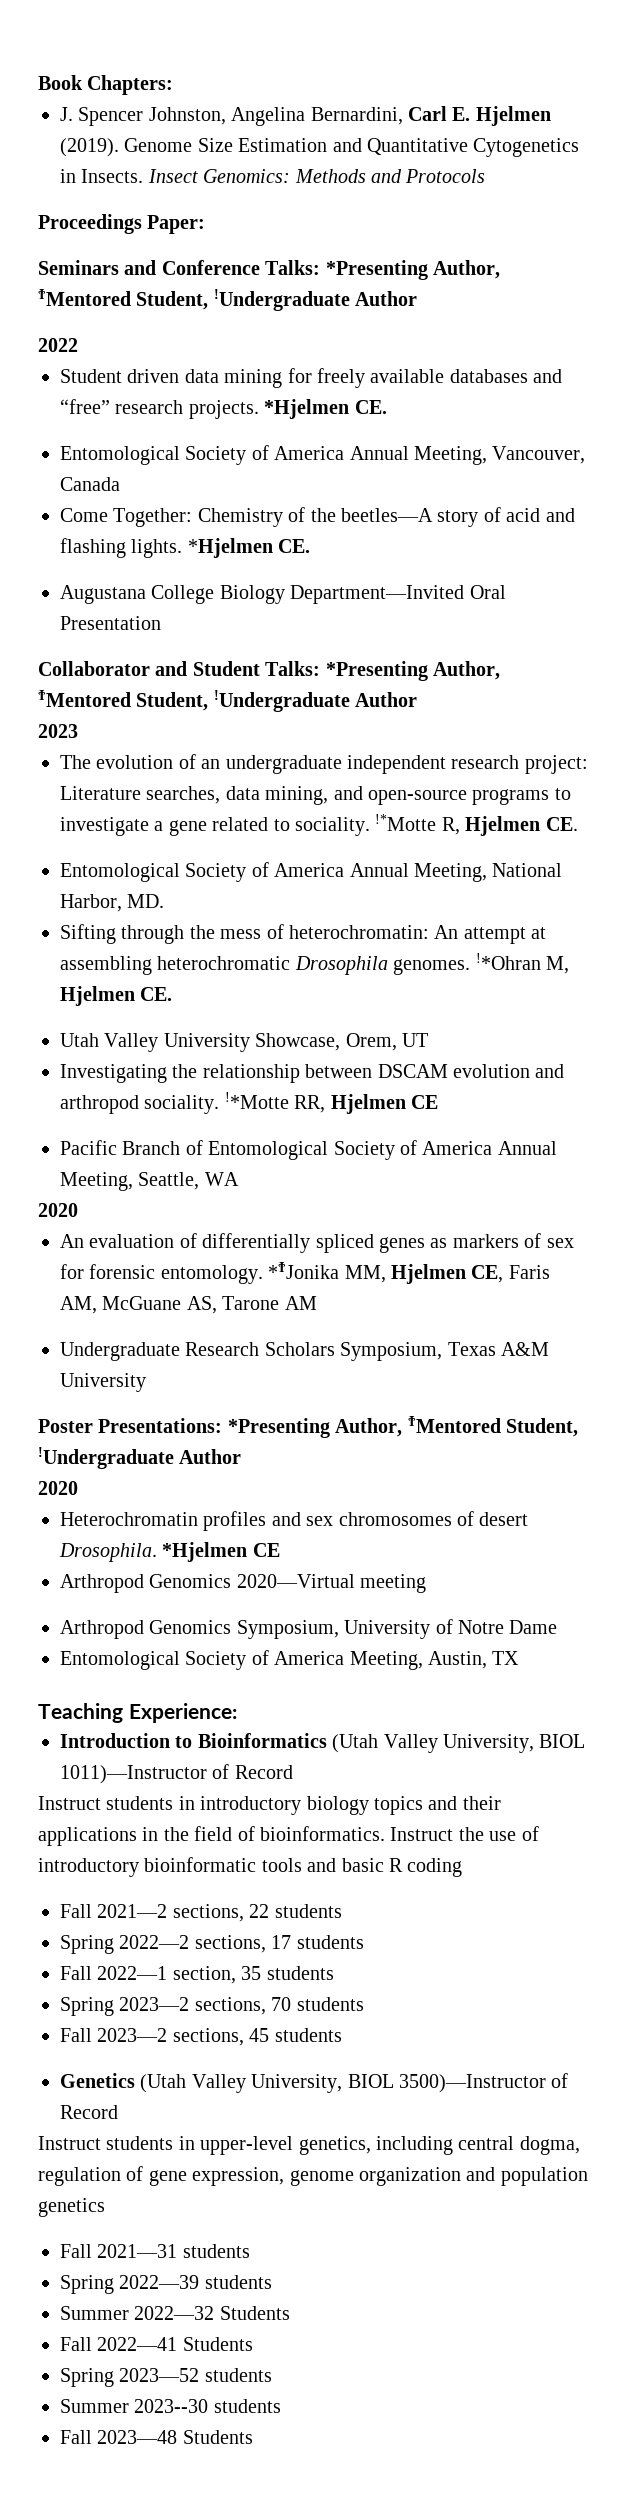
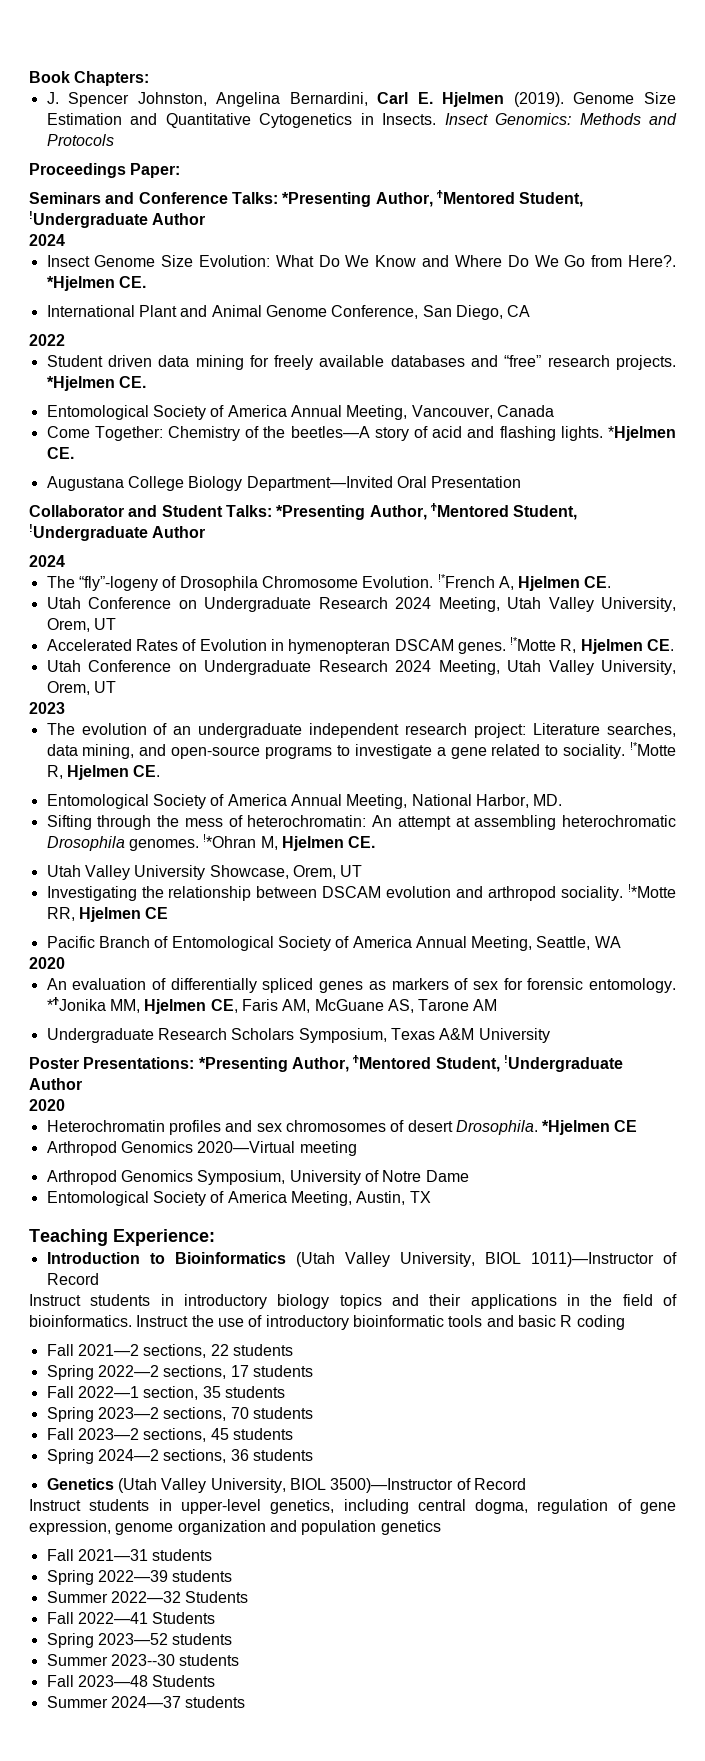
(418, 298) none -> [29,234,65,246] [46,255,676,267] [46,276,146,291] [46,305,531,320] // 2024 // Insect Genome Size Evolution: What Do We Know and Where Do We Go from Here?. *Hjelmen CE. // International Plant and Animal Genome Conference, San Diego, CA
(418, 699) none -> [29,555,65,567] [46,574,612,591] [46,597,676,612] [46,618,116,632] [46,637,675,654] [46,660,676,675] [46,681,116,695] // 2024 // The “fly”-logeny of Drosophila Chromosome Evolution. !*French A, Hjelmen CE. // Utah Conference on Undergraduate Research 2024 Meeting, Utah Valley University, Orem, UT // Accelerated Rates of Evolution in hymenopteran DSCAM genes. !*Motte R, Hjelmen CE. // Utah Conference on Undergraduate Research 2024 Meeting, Utah Valley University, Orem, UT
(342, 2035) none -> [46,1449,313,1464] // Spring 2024—2 sections, 36 students
(253, 2437) none -> [46,1696,246,1708] // Summer 2024—37 students

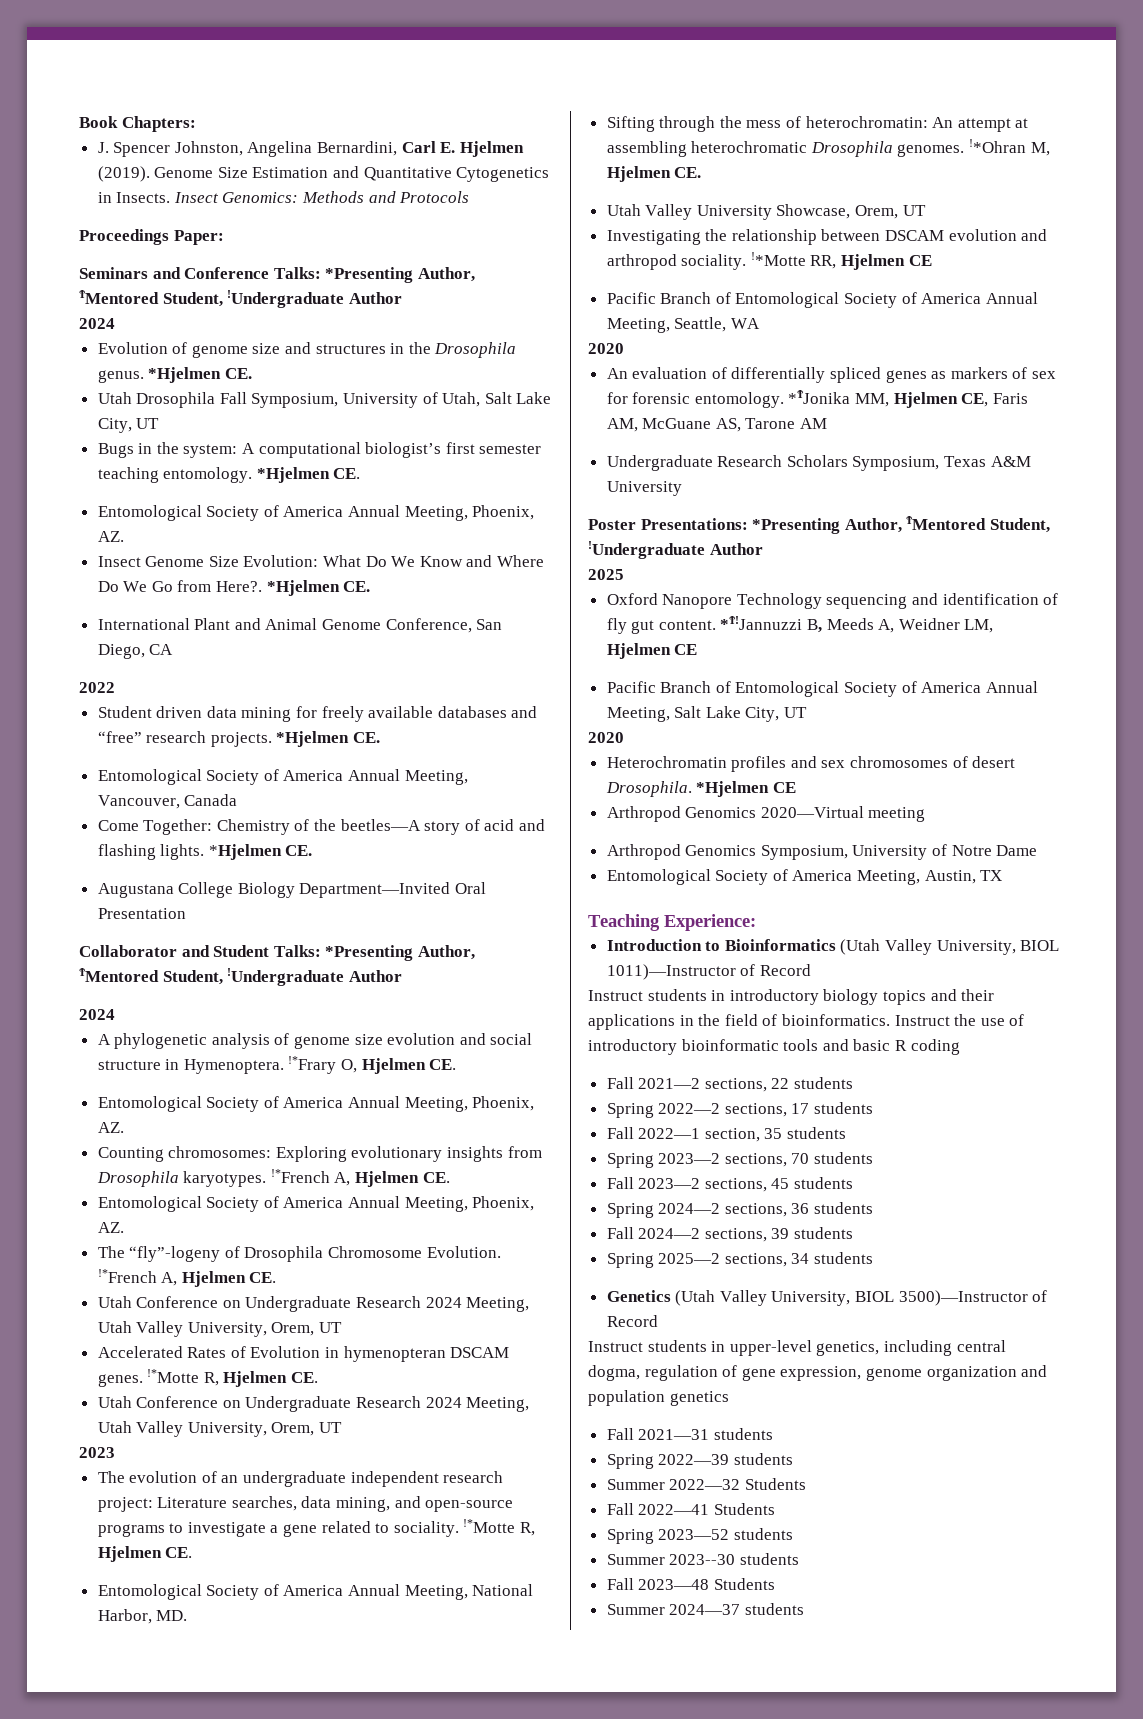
(65, 240) none -> [97,342,517,358] [97,367,252,383] [97,392,552,408] [97,418,160,433] [97,442,542,458] [97,467,361,483] [97,505,535,521] [97,531,124,542] // Evolution of genome size and structures in the Drosophila genus. *Hjelmen CE. // Utah Drosophila Fall Symposium, University of Utah, Salt Lake City, UT // Bugs in the system: A computational biologist’s first semester teaching entomology. *Hjelmen CE. // Entomological Society of America Annual Meeting, Phoenix, AZ.
(65, 561) none -> [97,1033,533,1049] [97,1056,457,1074] [97,1096,535,1112] [97,1122,124,1133] [97,1146,542,1162] [96,1169,450,1187] [97,1196,535,1212] [97,1222,124,1233] // A phylogenetic analysis of genome size evolution and social structure in Hymenoptera. !*Frary O, Hjelmen CE. // Entomological Society of America Annual Meeting, Phoenix, AZ. // Counting chromosomes: Exploring evolutionary insights from Drosophila karyotypes. !*French A, Hjelmen CE. // Entomological Society of America Annual Meeting, Phoenix, AZ.
(82, 1084) none -> [588,569,624,580] [606,593,1059,609] [606,616,994,634] [606,643,698,659] [606,681,1038,697] [606,706,808,722] // 2025 // Oxford Nanopore Technology sequencing and identification of fly gut content. *Ϯ!Jannuzzi B, Meeds A, Weidner LM, Hjelmen CE // Pacific Branch of Entomological Society of America Annual Meeting, Salt Lake City, UT
(313, 1455) none -> [606,1227,854,1242] [606,1252,874,1268] // Fall 2024—2 sections, 39 students // Spring 2025—2 sections, 34 students

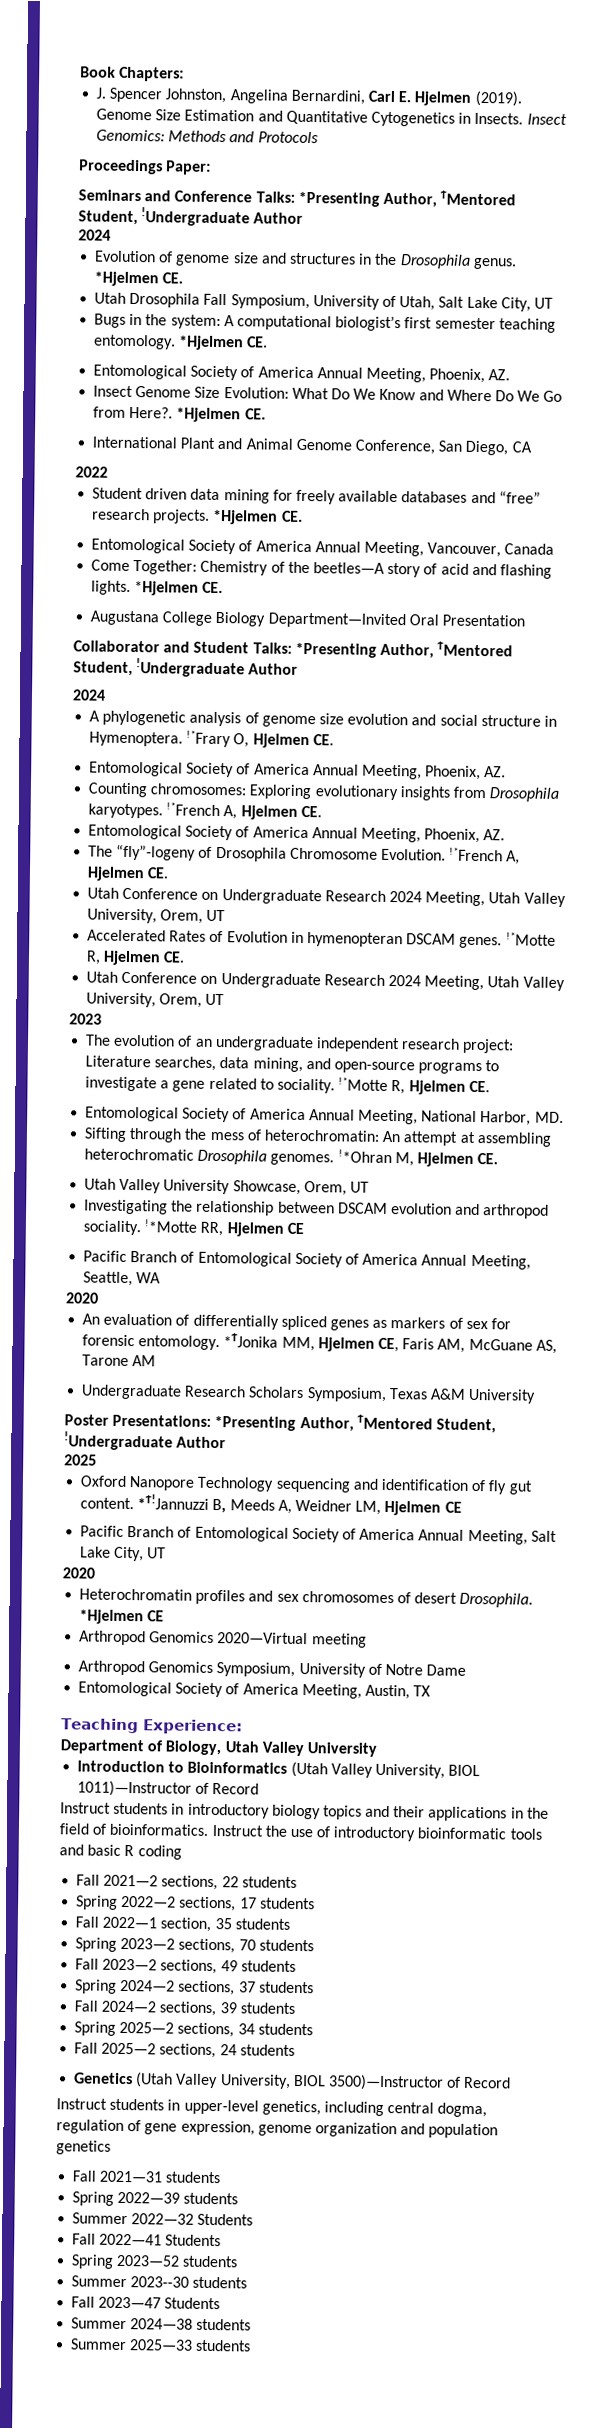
(756, 922) none -> [60,1739,377,1757] // Department of Biology, Utah Valley University
[771,1178,790,1189] 45 -> [220,1960,238,1972] 49
[791,1203,810,1214] 36 -> [238,1981,256,1993] 37
(874, 1258) none -> [74,2042,295,2059] // Fall 2025—2 sections, 24 students
[638,1579,710,1590] 2023—48 -> [98,2296,162,2309] 2023—47
[669,1603,804,1615] 2024—37 students -> [130,2318,252,2331] [70,2338,252,2352] 2024—38 students // Summer 2025—33 students

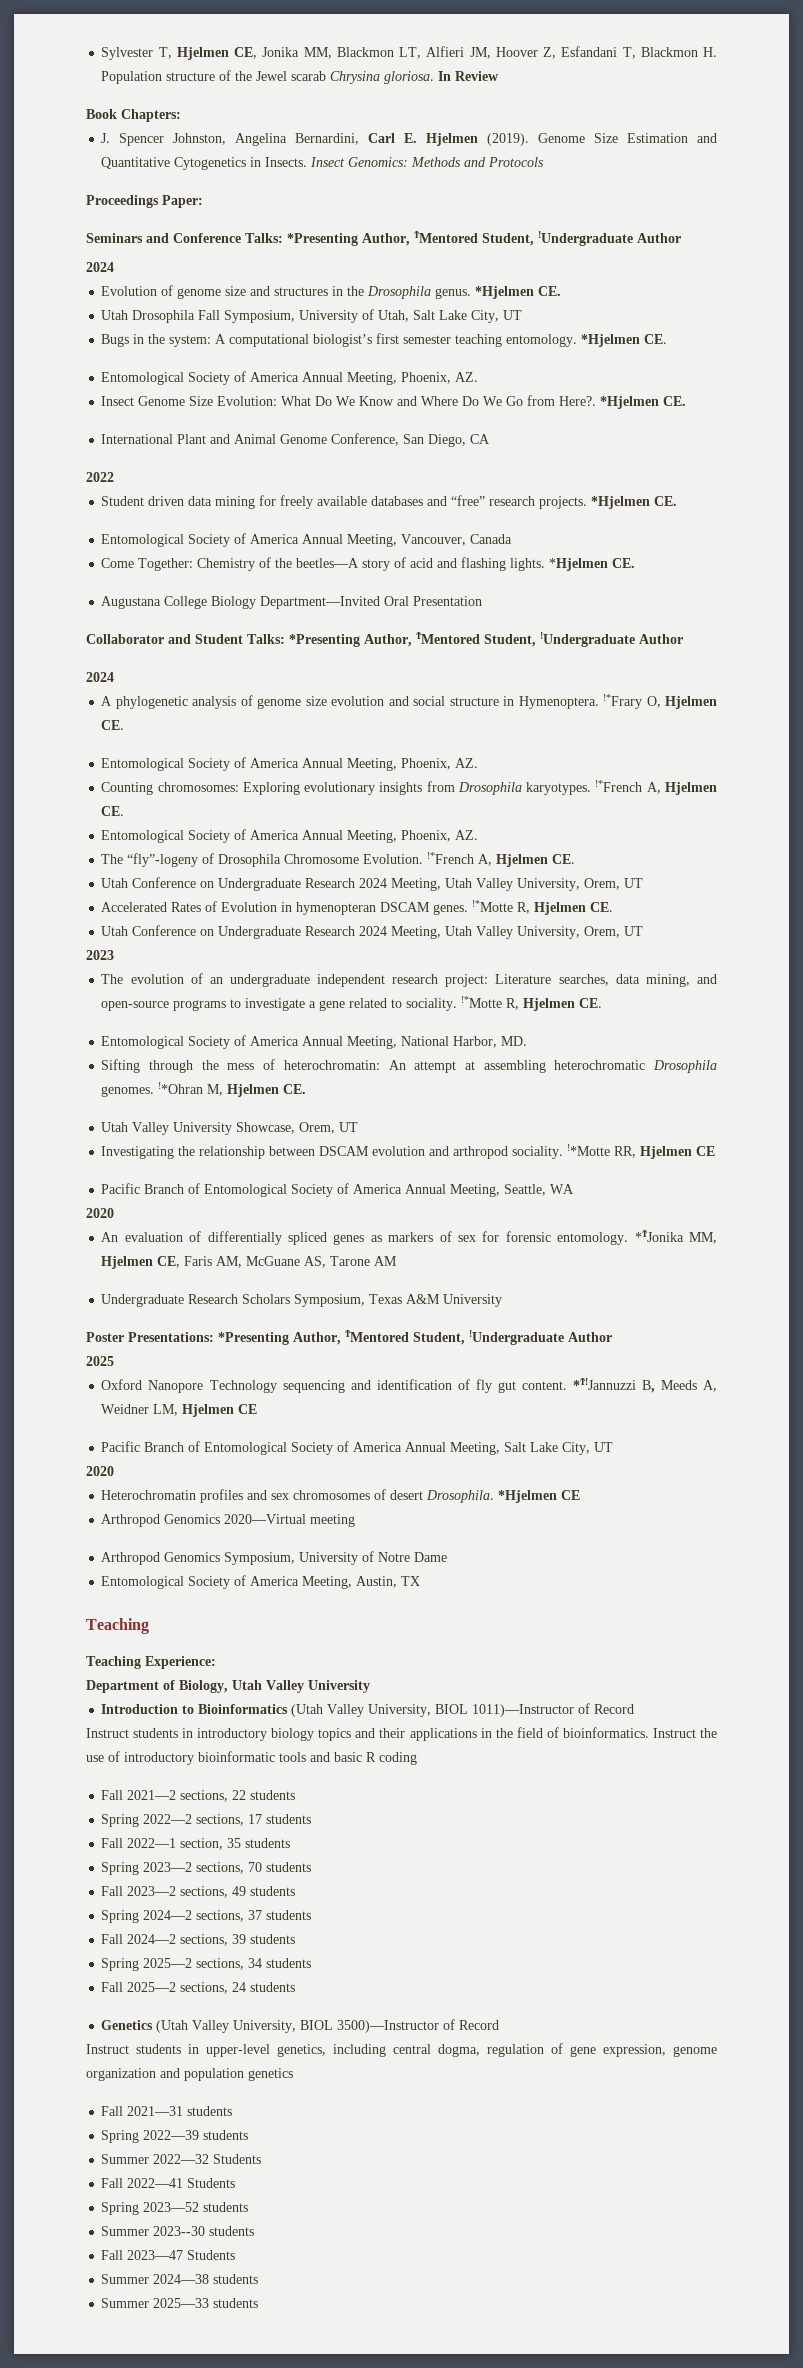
(80, 72) none -> [101,46,718,60] [101,70,500,84] Sylvester T, Hjelmen CE, Jonika MM, Blackmon LT, Alfieri JM, Hoover Z, Esfandani T, Blackmon H. Population structure of the Jewel scarab Chrysina gloriosa. In Review //
(139, 1726) none -> [86,1656,141,1669] // Teaching

